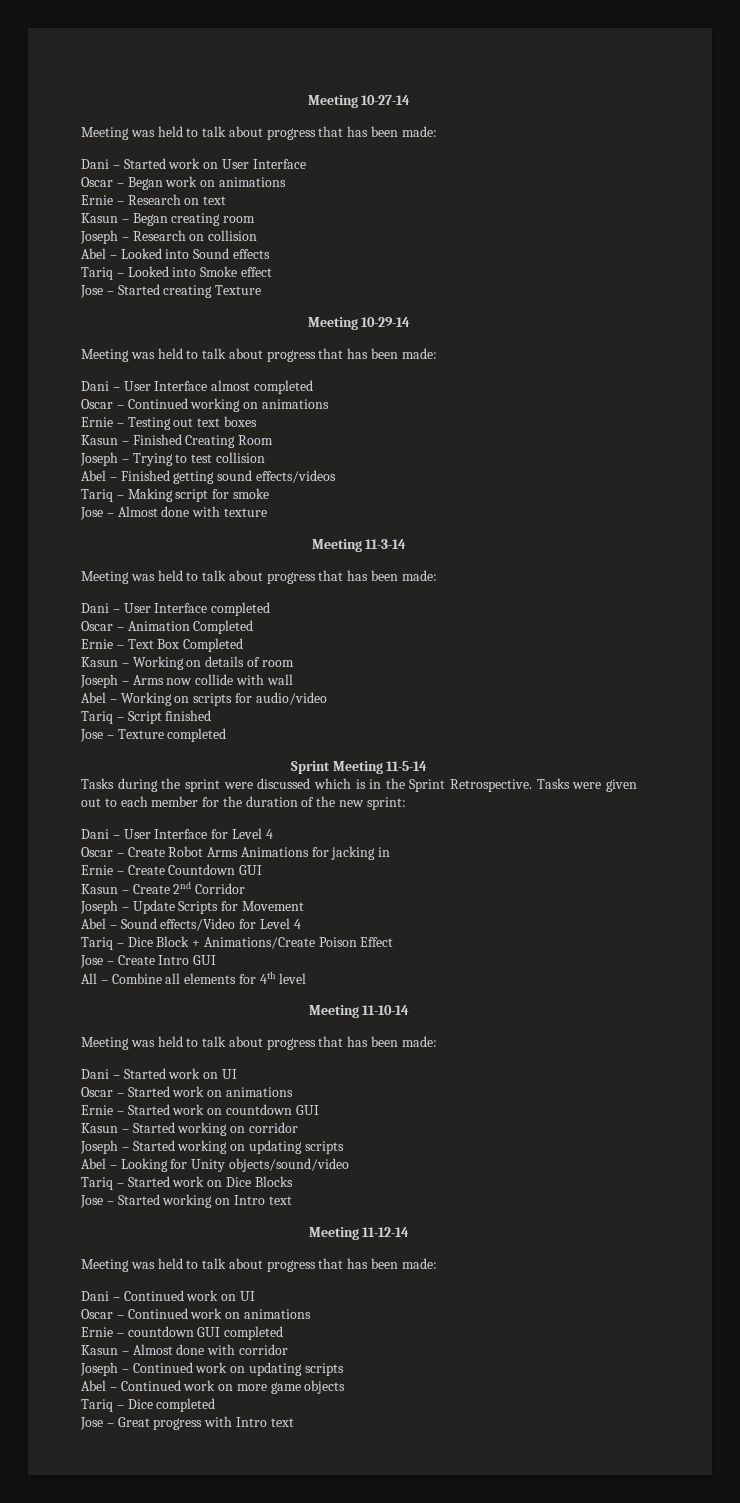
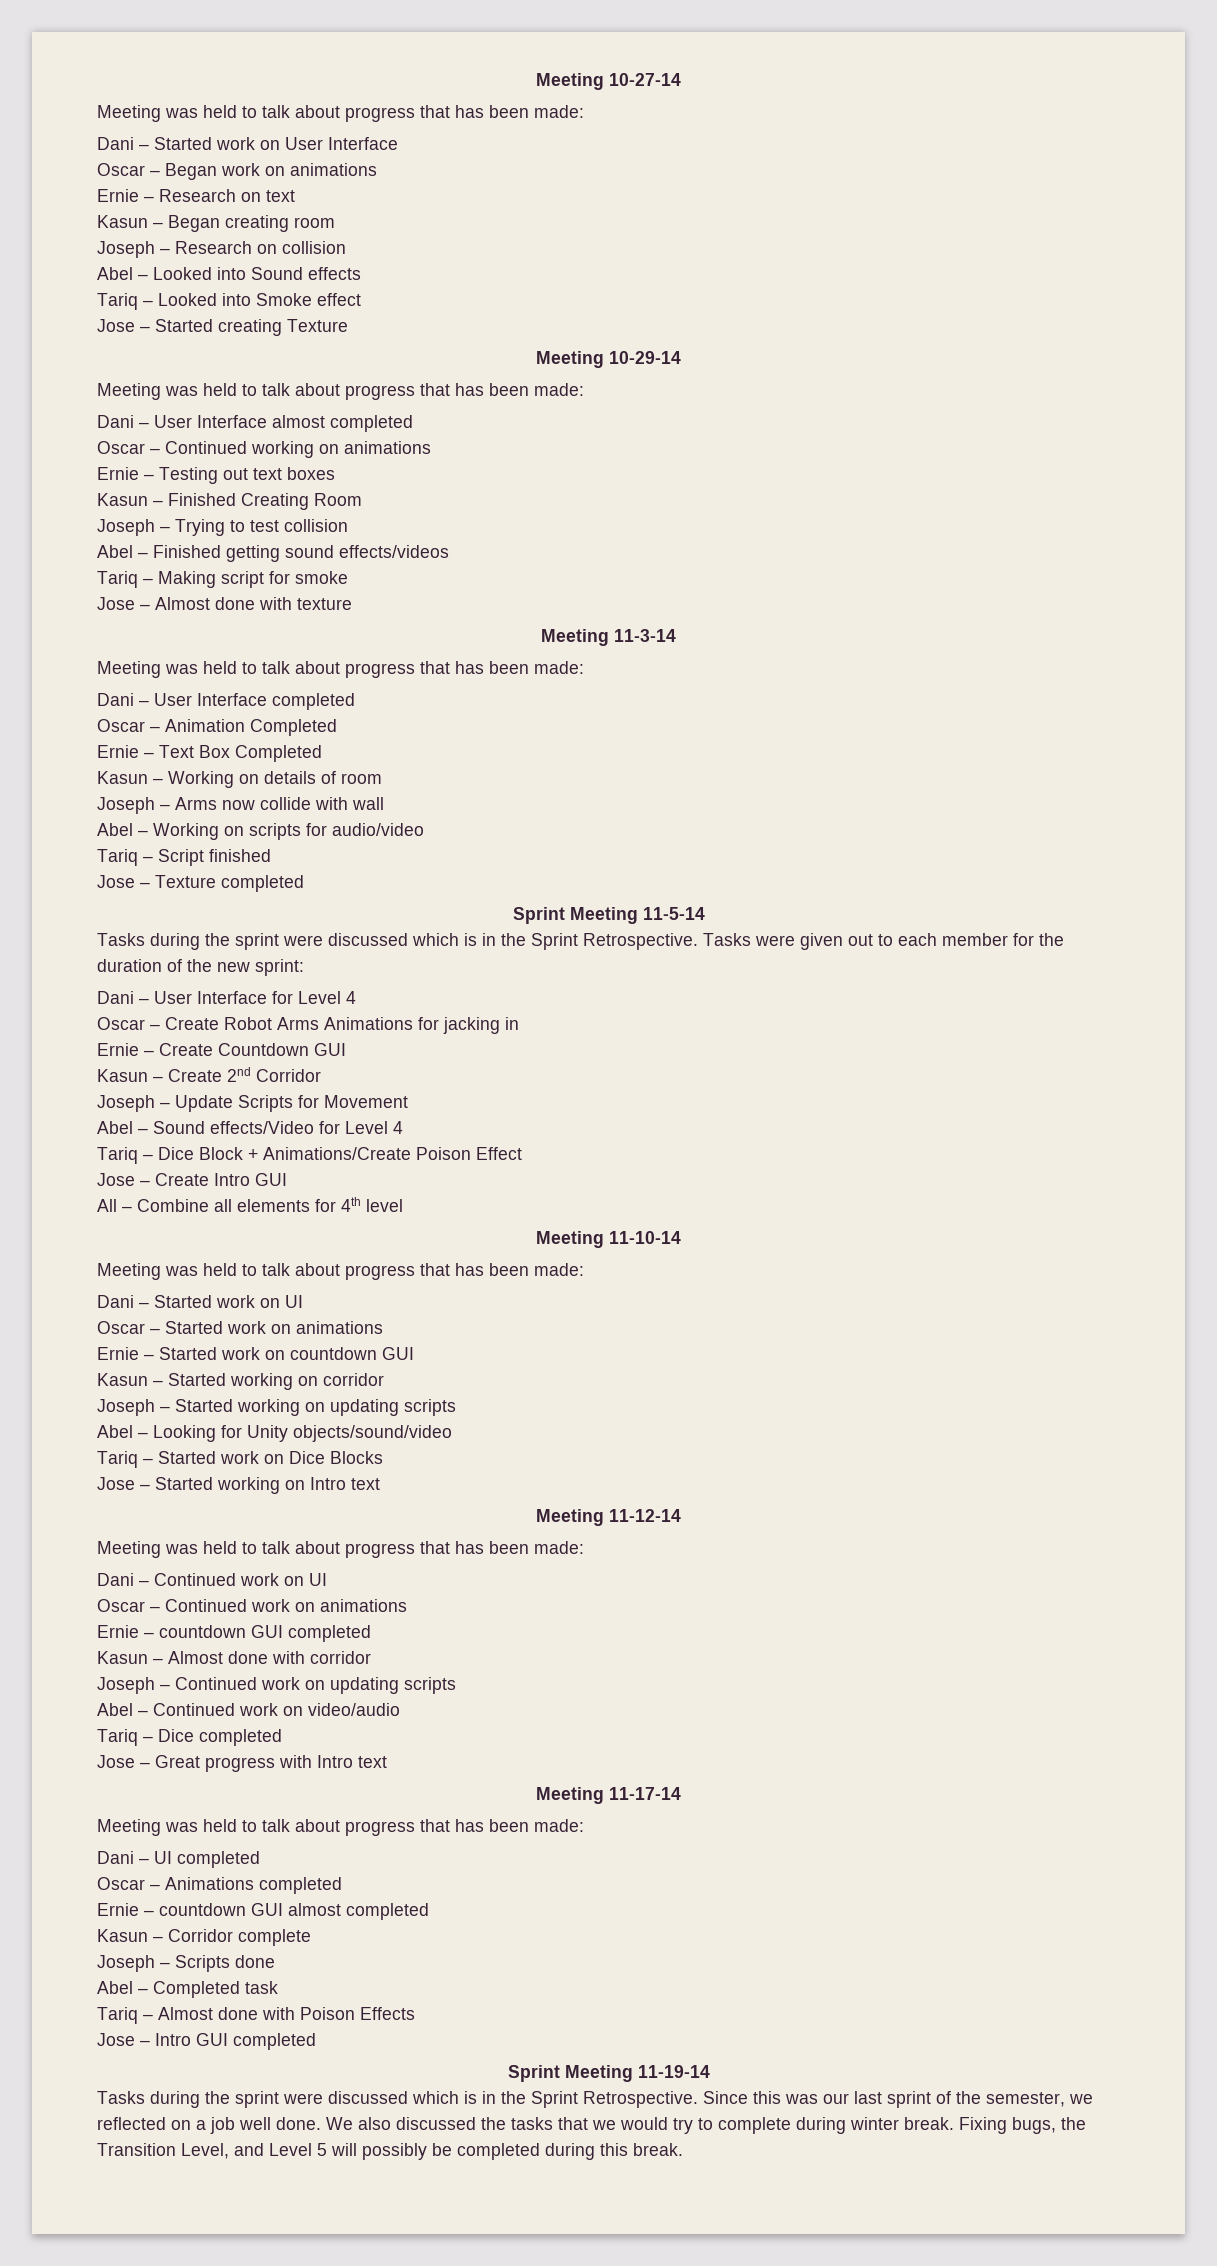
[236,1380,346,1394] more game objects -> [308,1703,400,1716] video/audio
(294, 1422) none -> [536,1787,681,1804] [97,1819,584,1836] [97,1851,260,1868] [97,1877,342,1894] [97,1903,429,1920] [97,1929,311,1946] [97,1955,275,1972] [97,1981,278,1998] [97,2007,415,2024] [97,2033,316,2050] [507,2065,710,2082] [97,2091,1093,2108] [97,2117,1086,2134] [97,2143,683,2160] // Meeting 11-17-14 // Meeting was held to talk about progress that has been made: // Dani – UI completed // Oscar – Animations completed // Ernie – countdown GUI almost completed // Kasun – Corridor complete // Joseph – Scripts done // Abel – Completed task // Tariq – Almost done with Poison Effects // Jose – Intro GUI completed // Sprint Meeting 11-19-14 // Tasks during the sprint were discussed which is in the Sprint Retrospective. Since this was our last sprint of the semester, we reflected on a job well done. We also discussed the tasks that we would try to complete during winter break. Fixing bugs, the Transition Level, and Level 5 will possibly be completed during this break.

